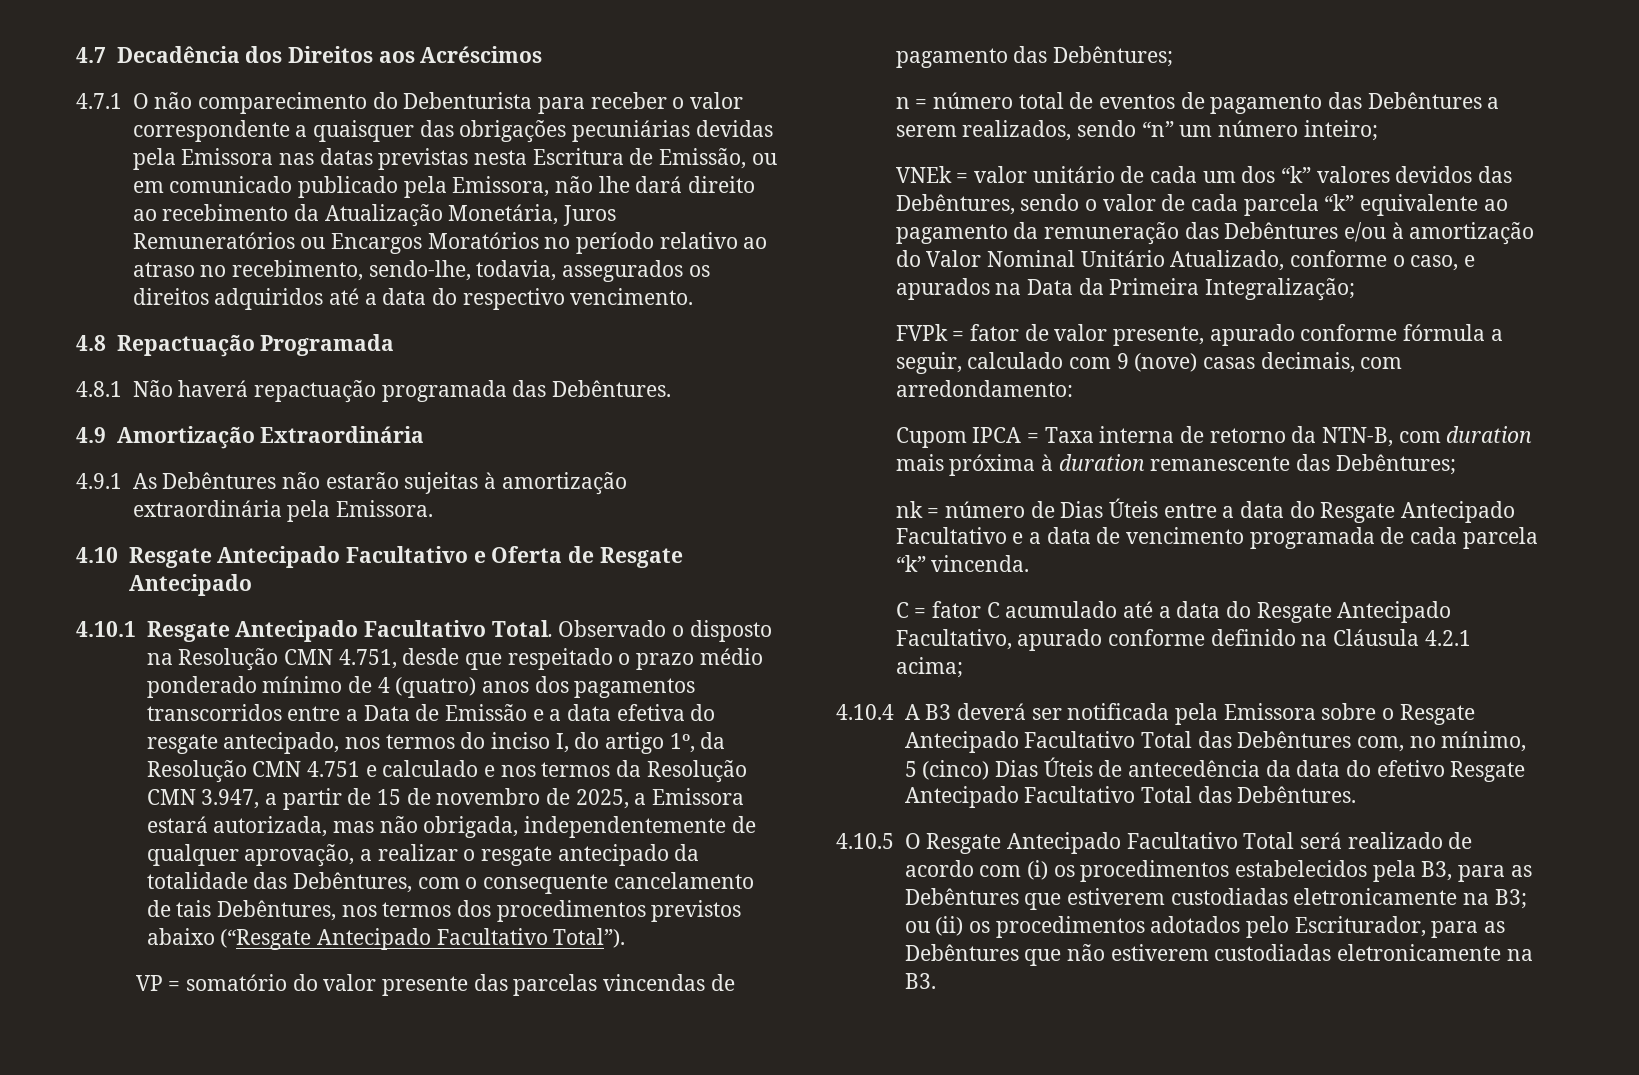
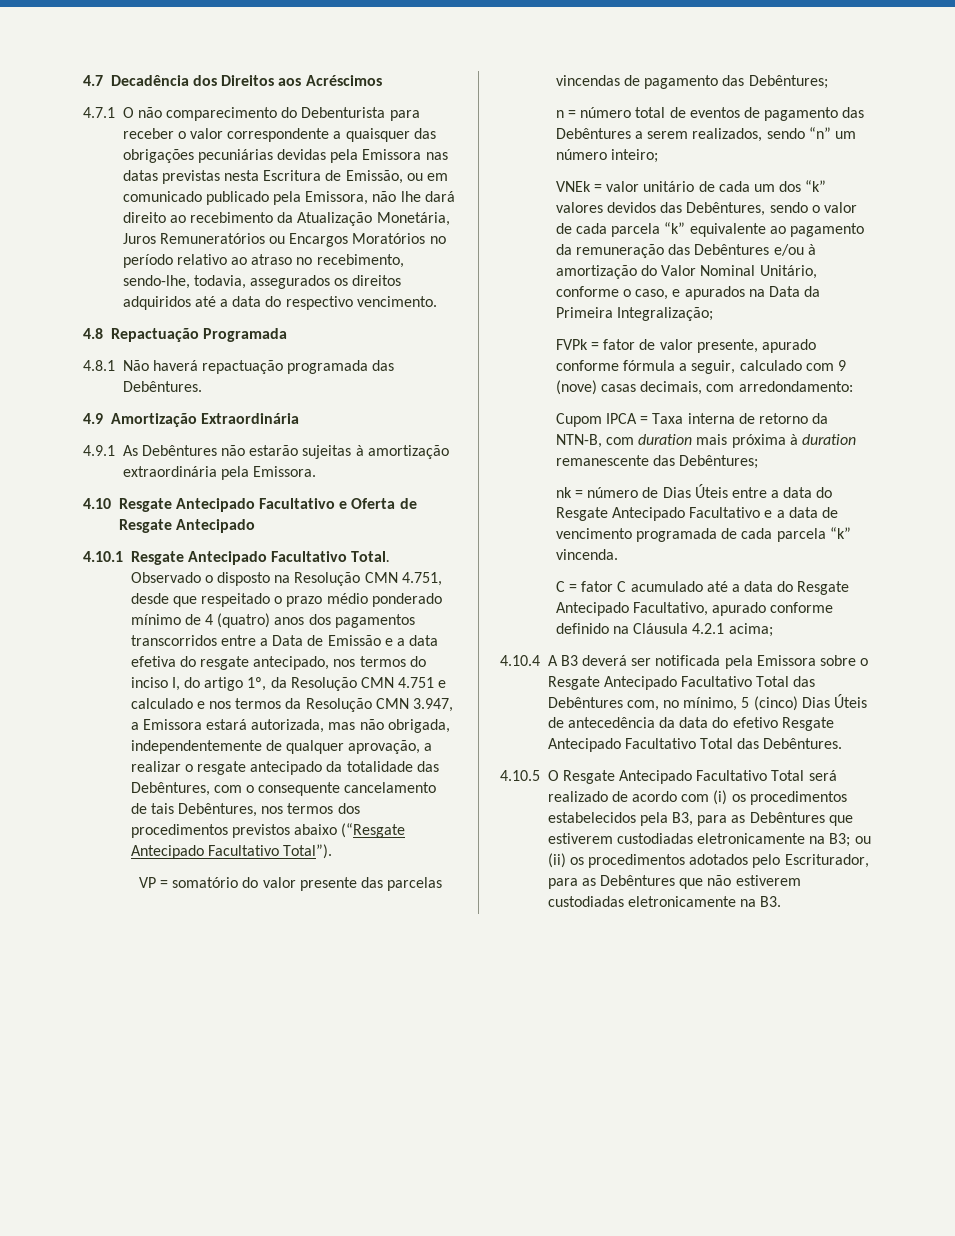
[282,788,647,810] partir de 15 de novembro de 2025, a -> (139, 726) none
[1080,250,1285,271] Unitário Atualizado, -> [759,265,817,279] Unitário,

